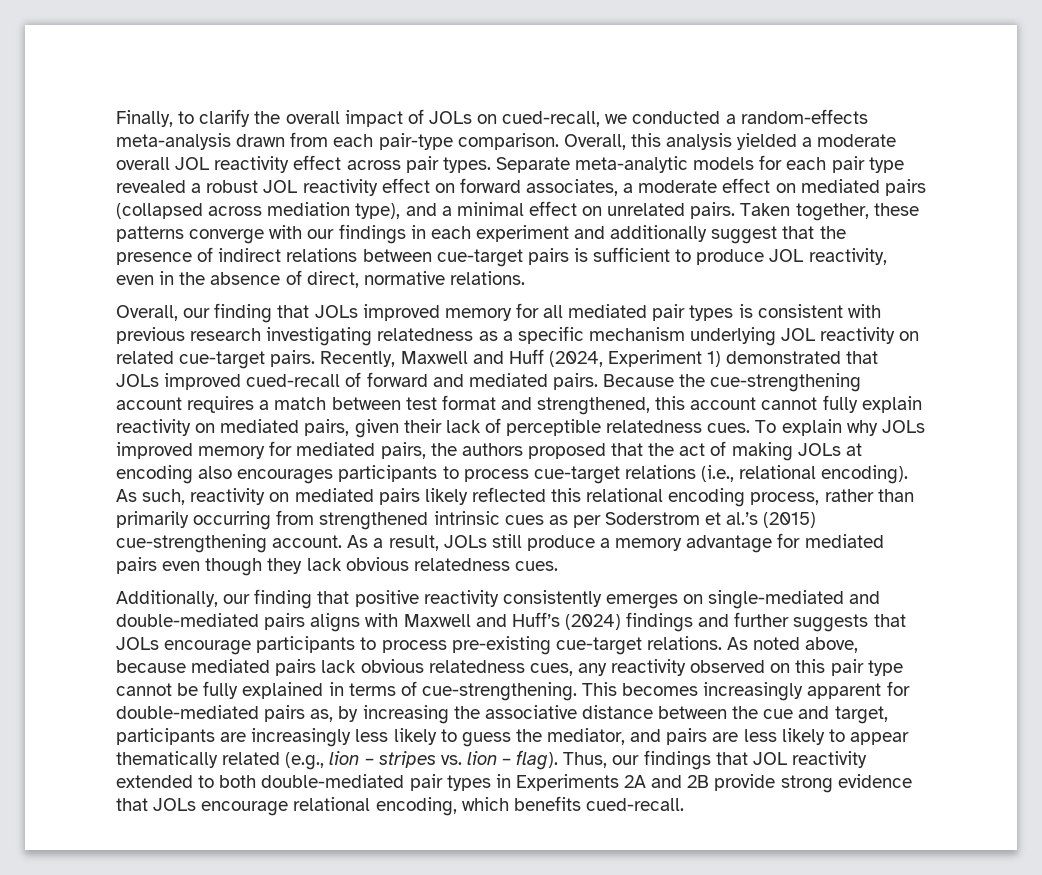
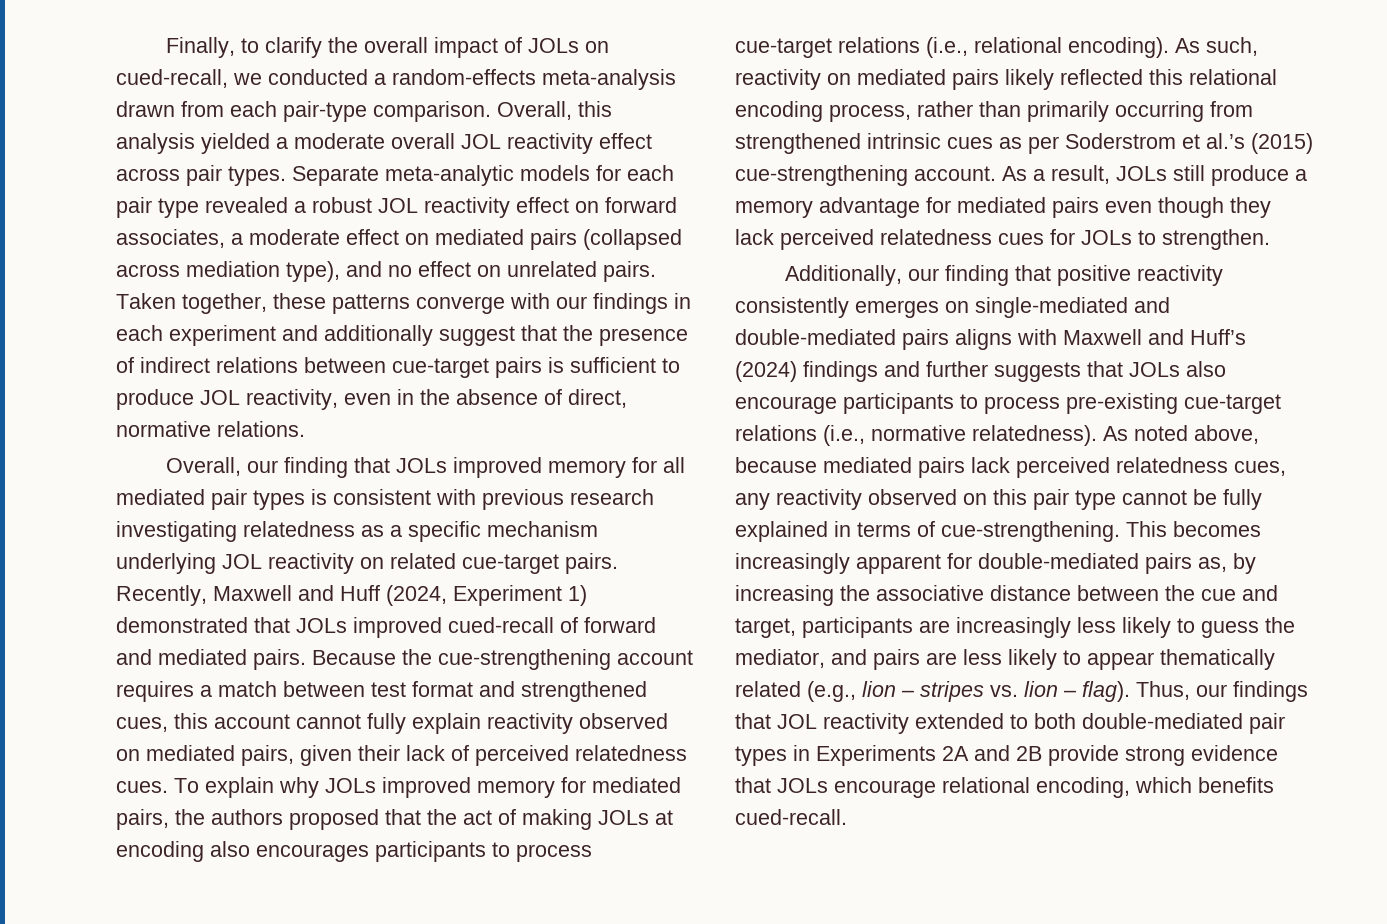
[441,202,524,216] a minimal -> [388,265,412,277] no
[537,397,651,415] strengthened, -> [521,681,647,702] [116,717,168,732] strengthened cues,
(191, 427) none -> [579,713,668,729] observed
[506,419,602,436] perceptible -> [475,745,569,766] perceived
[345,557,558,571] obvious relatedness cues. -> [780,229,1270,250] perceived relatedness cues for JOLs to strengthen.
(159, 643) none -> [1186,361,1226,377] also
[646,636,722,650] relations. -> [735,425,1097,446] relations (i.e., normative relatedness).
[360,659,424,673] obvious -> [1016,457,1110,478] perceived

